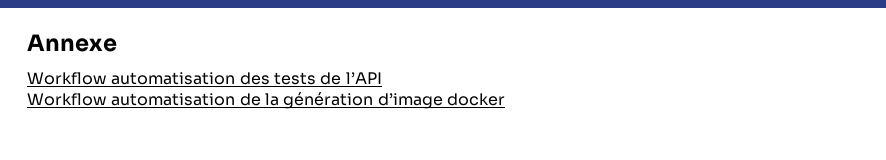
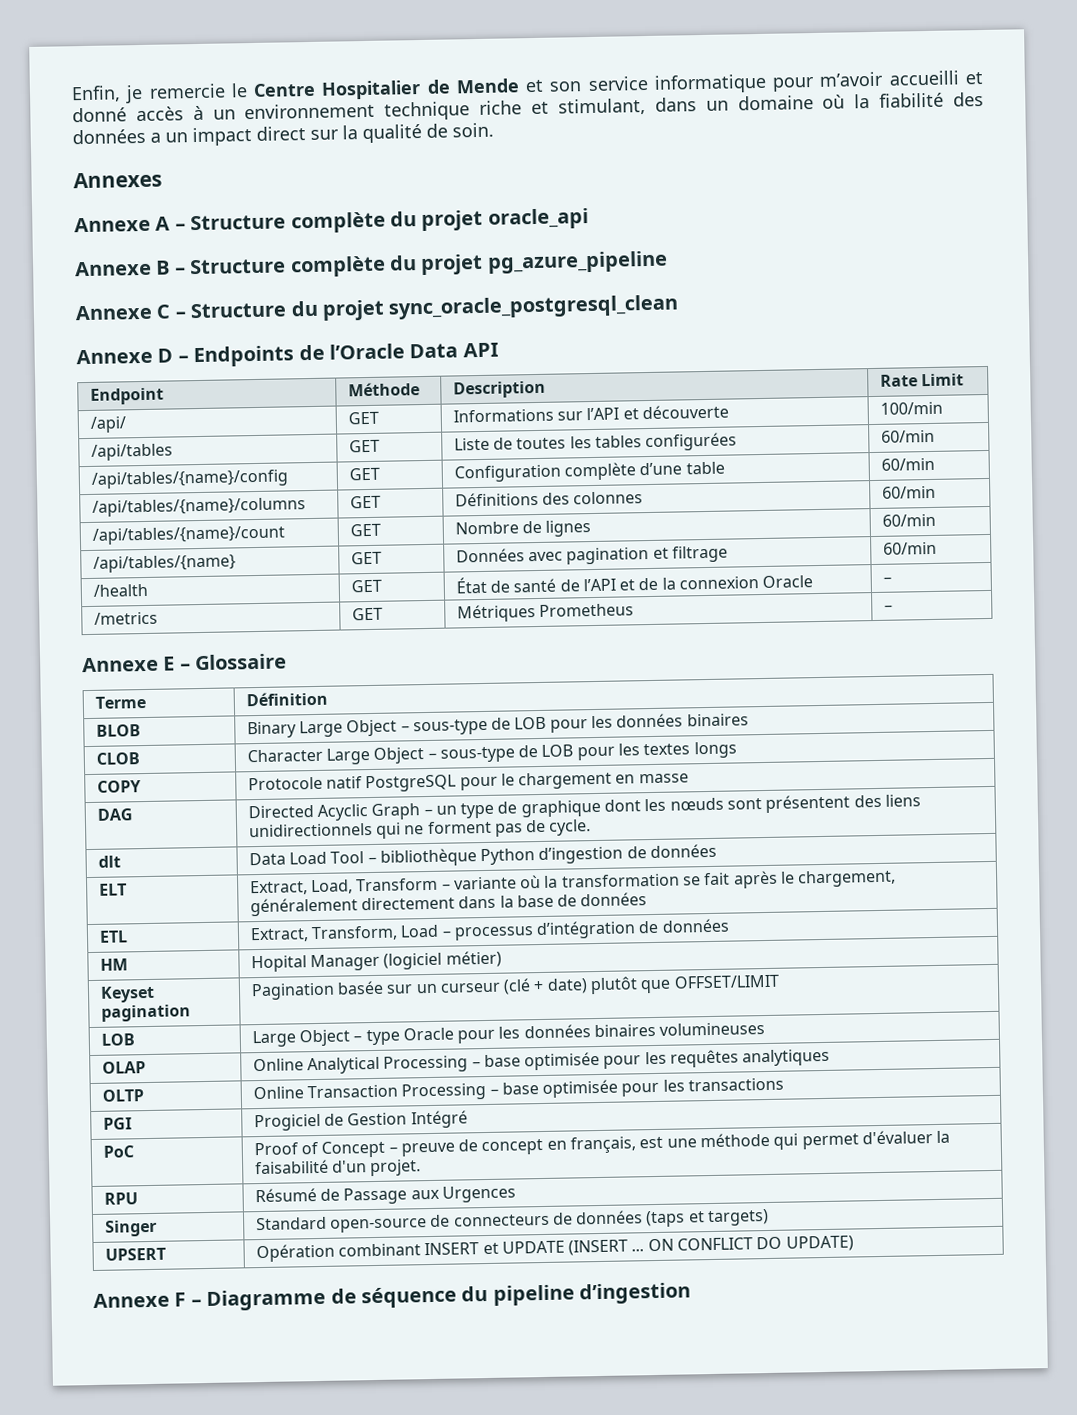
[27,34,117,52] [27,72,382,85] [27,92,505,109] Annexe // Workflow automatisation des tests de l’API // Workflow automatisation de la génération d’image docker -> [71,70,983,104] [72,91,985,123] [72,122,494,147] [73,171,162,189] [74,208,589,234] [74,250,668,278] [75,294,680,321] [76,342,499,368] [89,387,164,405] [347,382,420,397] [452,380,546,399] [879,373,964,387] [89,416,127,433] [347,411,379,425] [452,404,729,423] [879,401,943,415] [90,443,173,461] [348,439,380,453] [453,432,738,452] [880,429,935,443] [90,469,289,489] [348,467,380,481] [453,461,725,483] [880,457,935,471] [91,497,306,517] [349,495,381,509] [454,491,644,507] [881,485,936,499] [91,525,286,545] [349,523,381,537] [454,520,592,537] [881,513,936,527] [92,554,236,573] [350,551,382,565] [455,545,728,565] [882,541,937,555] [92,583,148,597] [350,579,382,593] [455,575,814,594] [882,576,892,583] [93,611,158,625] [351,607,383,621] [456,603,634,623] [883,604,893,611] [82,653,288,673] [94,695,146,709] [245,691,328,707] [95,724,141,737] [246,713,749,739] [95,752,140,765] [246,741,737,765] [96,780,141,793] [247,771,689,793] [96,808,133,821] [247,794,922,821] [248,819,592,839] [97,855,121,868] [248,843,718,867] [98,883,127,896] [249,869,897,896] [249,892,648,917] [98,930,128,943] [249,918,730,943] [99,958,128,971] [250,950,502,973] [99,985,155,1003] [100,1004,191,1022] [250,974,780,1001] [100,1033,135,1046] [251,1022,766,1048] [101,1061,146,1074] [252,1048,831,1075] [101,1089,144,1102] [252,1077,785,1101] [102,1117,132,1130] [253,1110,468,1132] [102,1145,134,1158] [253,1130,951,1158] [254,1159,422,1177] [103,1192,138,1205] [254,1185,516,1205] [104,1219,157,1237] [255,1208,770,1233] [104,1247,166,1261] [255,1235,854,1263] [93,1282,692,1312] Enfin, je remercie le Centre Hospitalier de Mende et son service informatique pour m’avoir accueilli et donné accès à un environnement technique riche et stimulant, dans un domaine où la fiabilité des données a un impact direct sur la qualité de soin. // Annexes // Annexe A – Structure complète du projet oracle_api // Annexe B – Structure complète du projet pg_azure_pipeline // Annexe C – Structure du projet sync_oracle_postgresql_clean // Annexe D – Endpoints de l’Oracle Data API // Endpoint | Méthode | Description | Rate Limit // /api/ | GET | Informations sur l’API et découverte | 100/min // /api/tables | GET | Liste de toutes les tables configurées | 60/min // /api/tables/{name}/config | GET | Configuration complète d’une table | 60/min // /api/tables/{name}/columns | GET | Définitions des colonnes | 60/min // /api/tables/{name}/count | GET | Nombre de lignes | 60/min // /api/tables/{name} | GET | Données avec pagination et filtrage | 60/min // /health | GET | État de santé de l’API et de la connexion Oracle | – // /metrics | GET | Métriques Prometheus | – // Annexe E – Glossaire // Terme | Définition // BLOB | Binary Large Object – sous-type de LOB pour les données binaires // CLOB | Character Large Object – sous-type de LOB pour les textes longs // COPY | Protocole natif PostgreSQL pour le chargement en masse // DAG | Directed Acyclic Graph – un type de graphique dont les nœuds sont présentent des liens unidirectionnels qui ne forment pas de cycle. // dlt | Data Load Tool – bibliothèque Python d’ingestion de données // ELT | Extract, Load, Transform – variante où la transformation se fait après le chargement, généralement directement dans la base de données // ETL | Extract, Transform, Load – processus d’intégration de données // HM | Hopital Manager (logiciel métier) // Keyset pagination | Pagination basée sur un curseur (clé + date) plutôt que OFFSET/LIMIT // LOB | Large Object – type Oracle pour les données binaires volumineuses // OLAP | Online Analytical Processing – base optimisée pour les requêtes analytiques // OLTP | Online Transaction Processing – base optimisée pour les transactions // PGI | Progiciel de Gestion Intégré // PoC | Proof of Concept – preuve de concept en français, est une méthode qui permet d'évaluer la faisabilité d'un projet. // RPU | Résumé de Passage aux Urgences // Singer | Standard open-source de connecteurs de données (taps et targets) // UPSERT | Opération combinant INSERT et UPDATE (INSERT ... ON CONFLICT DO UPDATE) // Annexe F – Diagramme de séquence du pipeline d’ingestion

